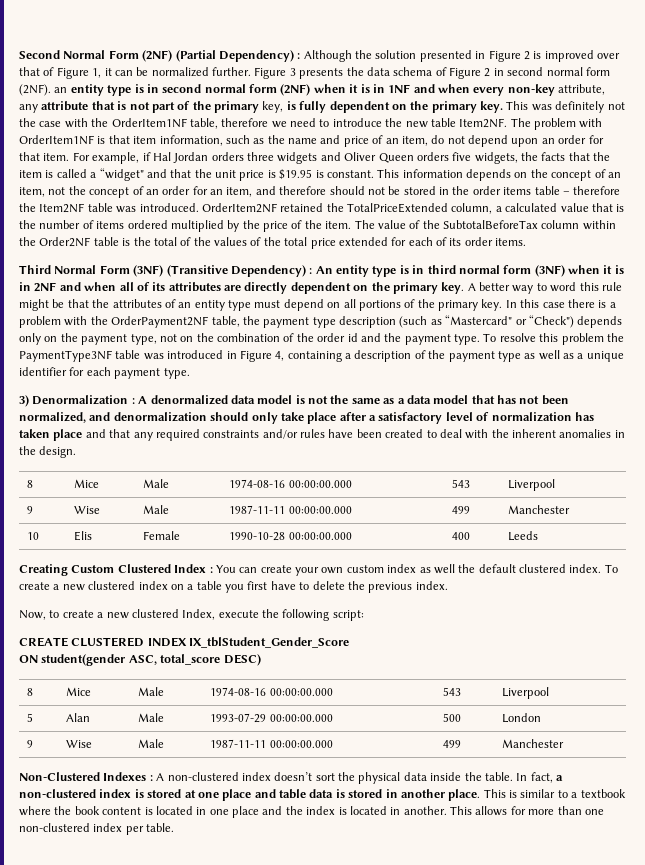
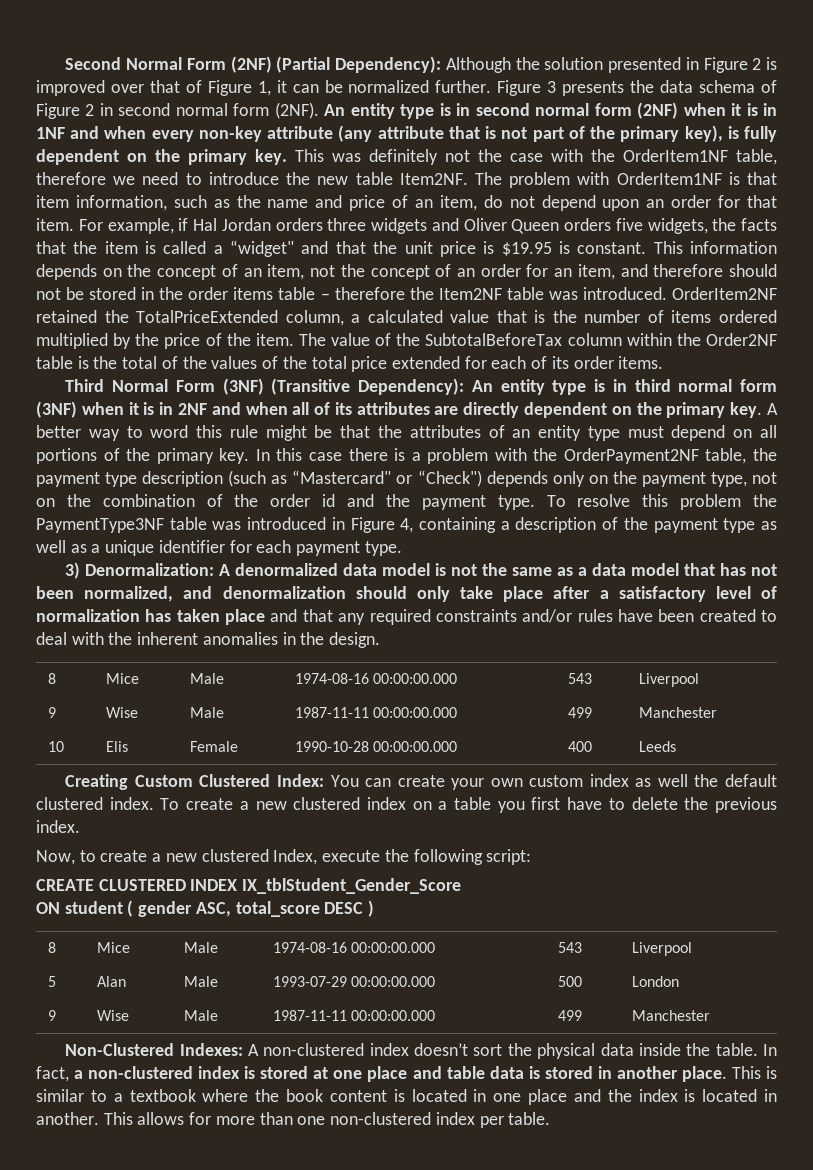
[218,50,301,62] Dependency) : -> [335,56,442,73] Dependency):
[54,87,68,93] an -> [324,104,346,116] An
[558,84,606,95] [19,104,38,113] attribute, any -> [267,125,373,142] attribute (any
[262,101,284,113] key, -> [684,125,723,142] key),
[230,265,313,277] Dependency) : -> [358,378,465,395] Dependency):
[32,395,135,405] Denormalization : -> [85,563,215,576] Denormalization:
[174,564,213,573] Index : -> [276,774,324,787] Index:
[41,654,261,666] student(gender ASC, total_score DESC) -> [64,900,375,917] student ( gender ASC, total_score DESC )
[103,772,153,781] Indexes : -> [179,1043,243,1056] Indexes:

